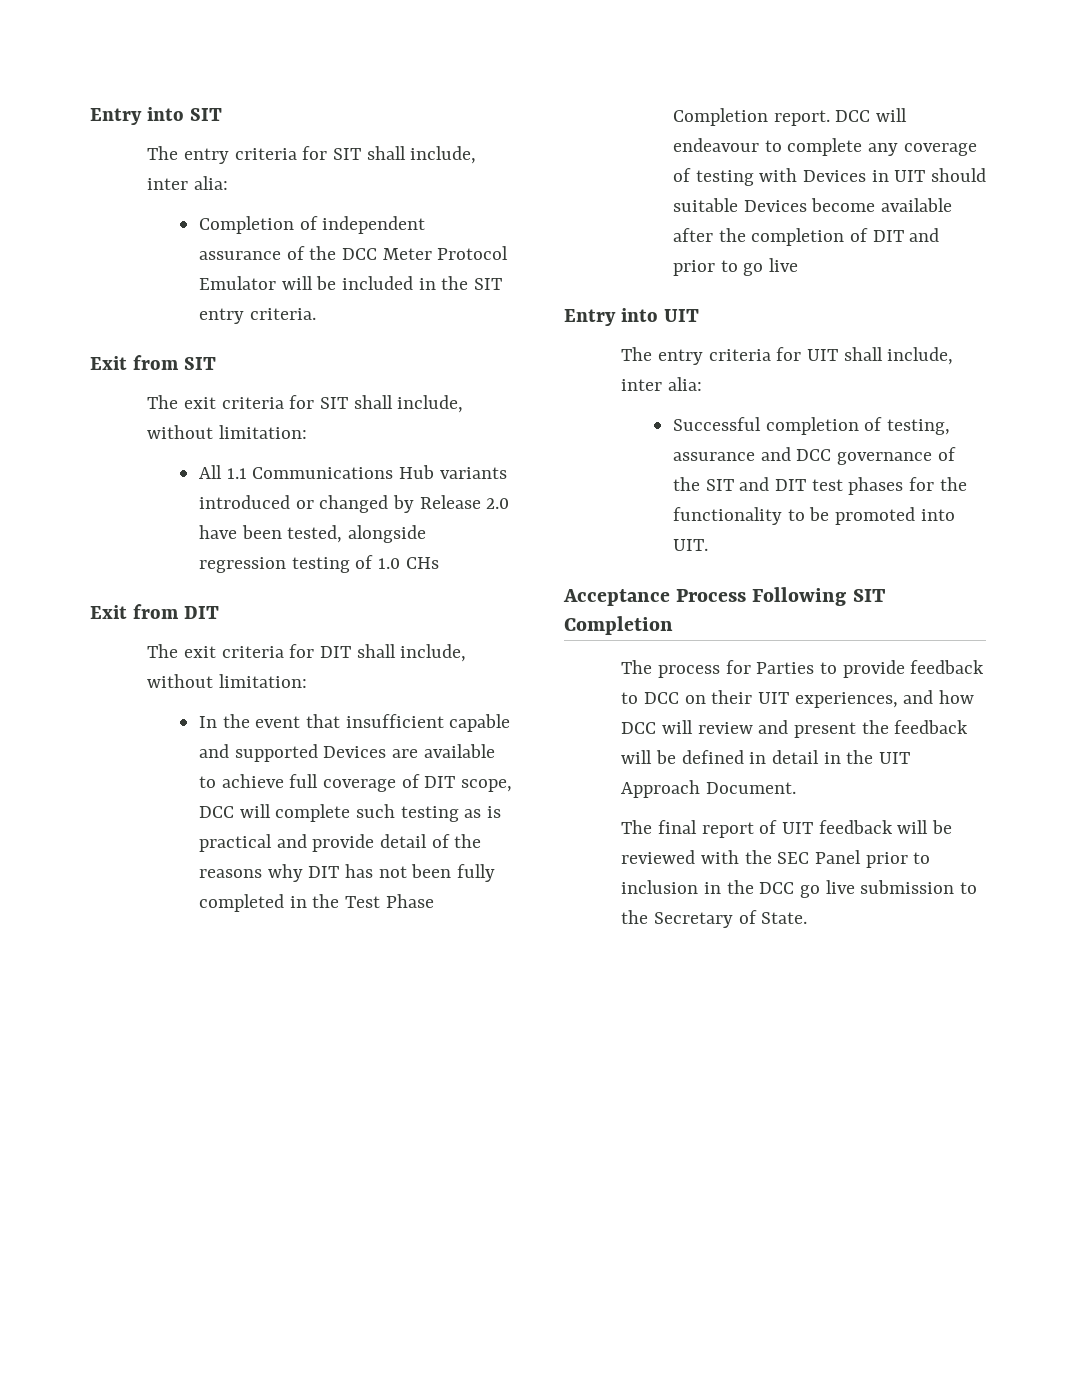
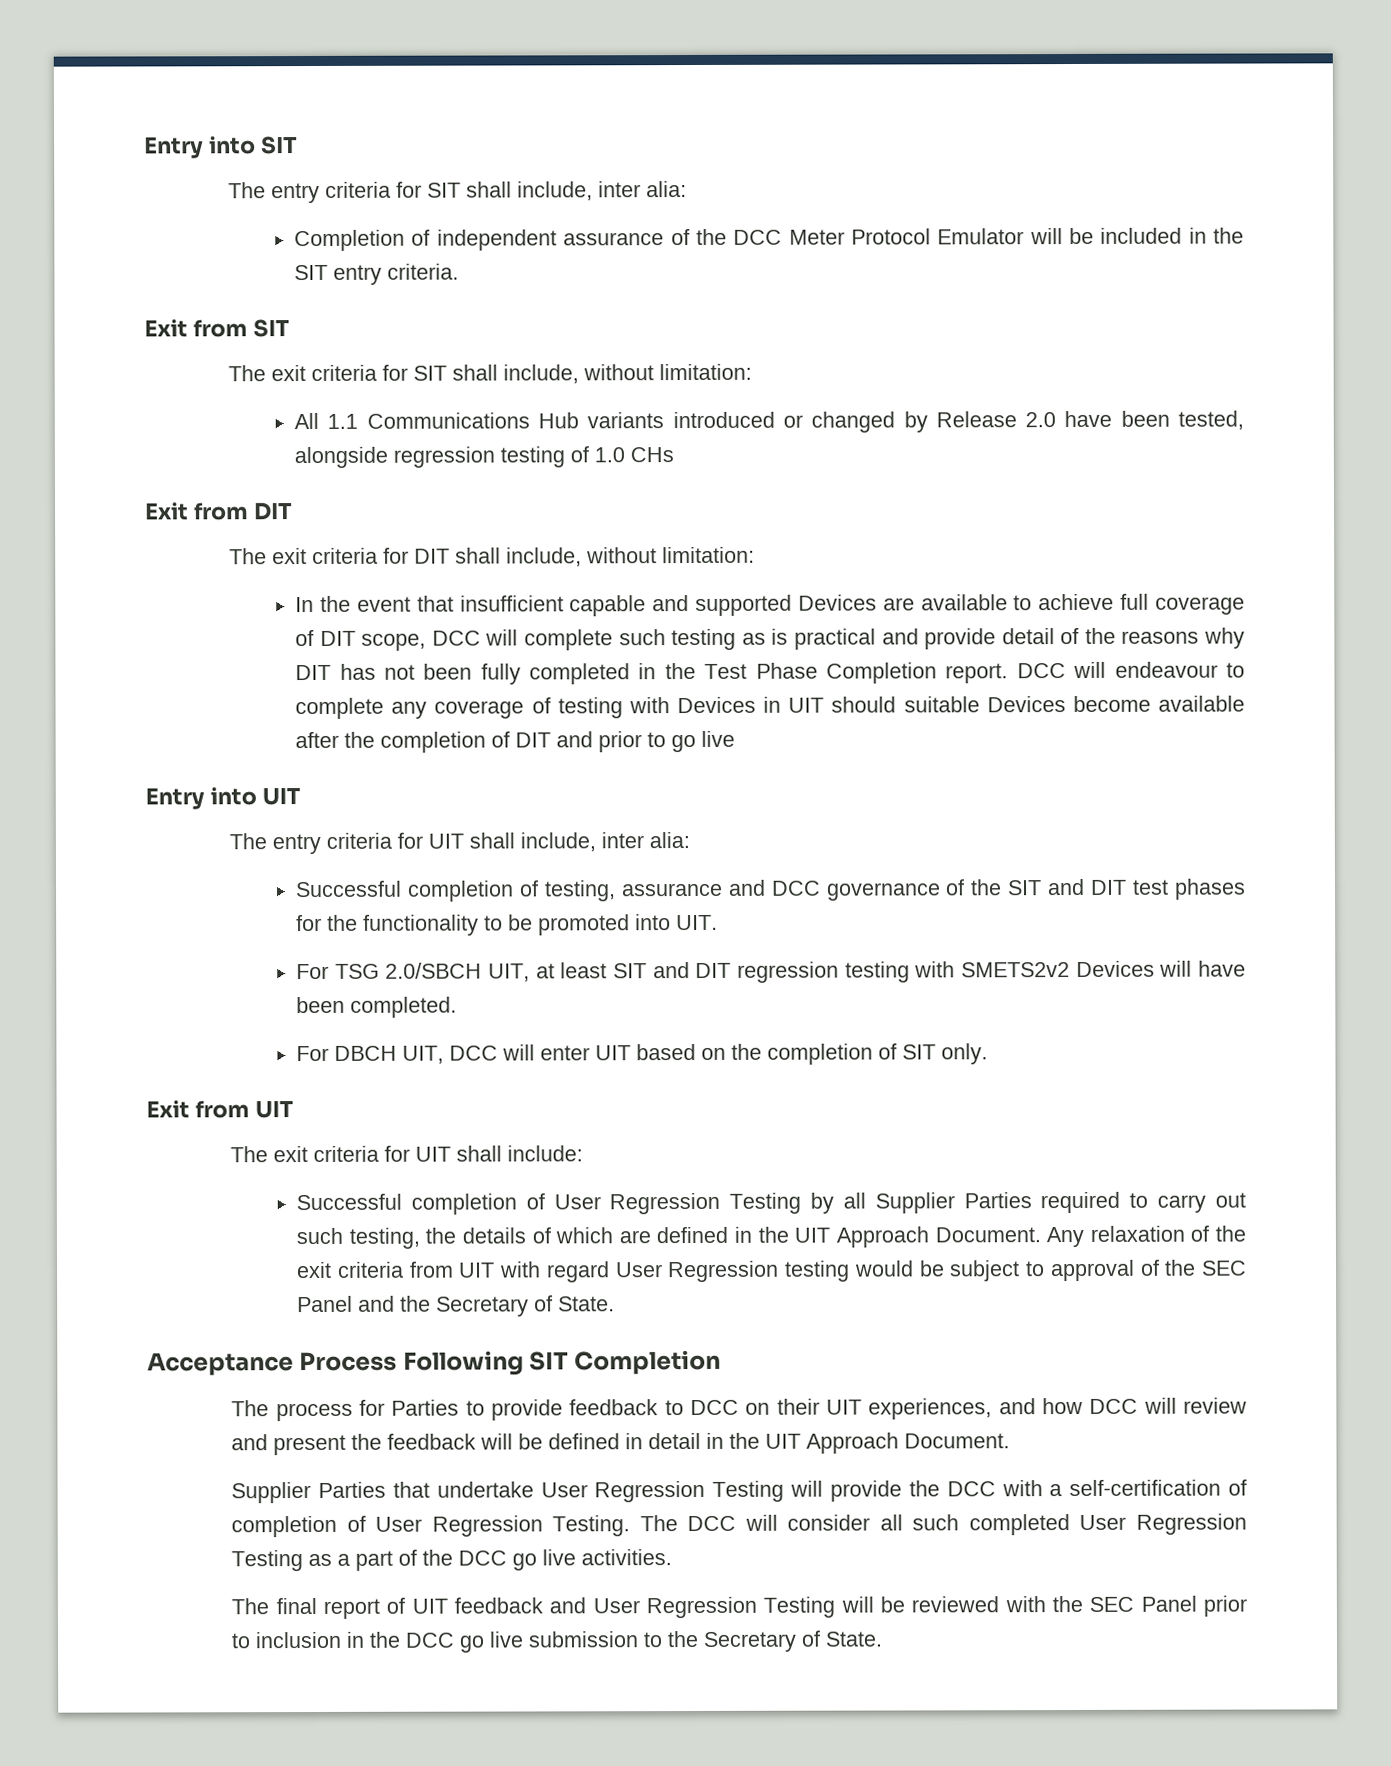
(708, 545) none -> [296,960,1246,983] [296,996,458,1018] [296,1043,989,1065] [146,1100,294,1119] [230,1145,584,1163] [296,1191,1246,1215] [296,1225,1247,1249] [296,1259,1248,1283] [297,1295,616,1317] // For TSG 2.0/SBCH UIT, at least SIT and DIT regression testing with SMETS2v2 Devices will have been completed. // For DBCH UIT, DCC will enter UIT based on the completion of SIT only. // Exit from UIT // The exit criteria for UIT shall include: // Successful completion of User Regression Testing by all Supplier Parties required to carry out such testing, the details of which are defined in the UIT Approach Document. Any relaxation of the exit criteria from UIT with regard User Regression testing would be subject to approval of the SEC Panel and the Secretary of State.
(796, 788) none -> [231,1479,1247,1504] [231,1513,1248,1538] [231,1549,673,1572] // Supplier Parties that undertake User Regression Testing will provide the DCC with a self-certification of completion of User Regression Testing. The DCC will consider all such completed User Regression Testing as a part of the DCC go live activities.
(893, 827) none -> [549,1596,836,1619] and User Regression Testing

